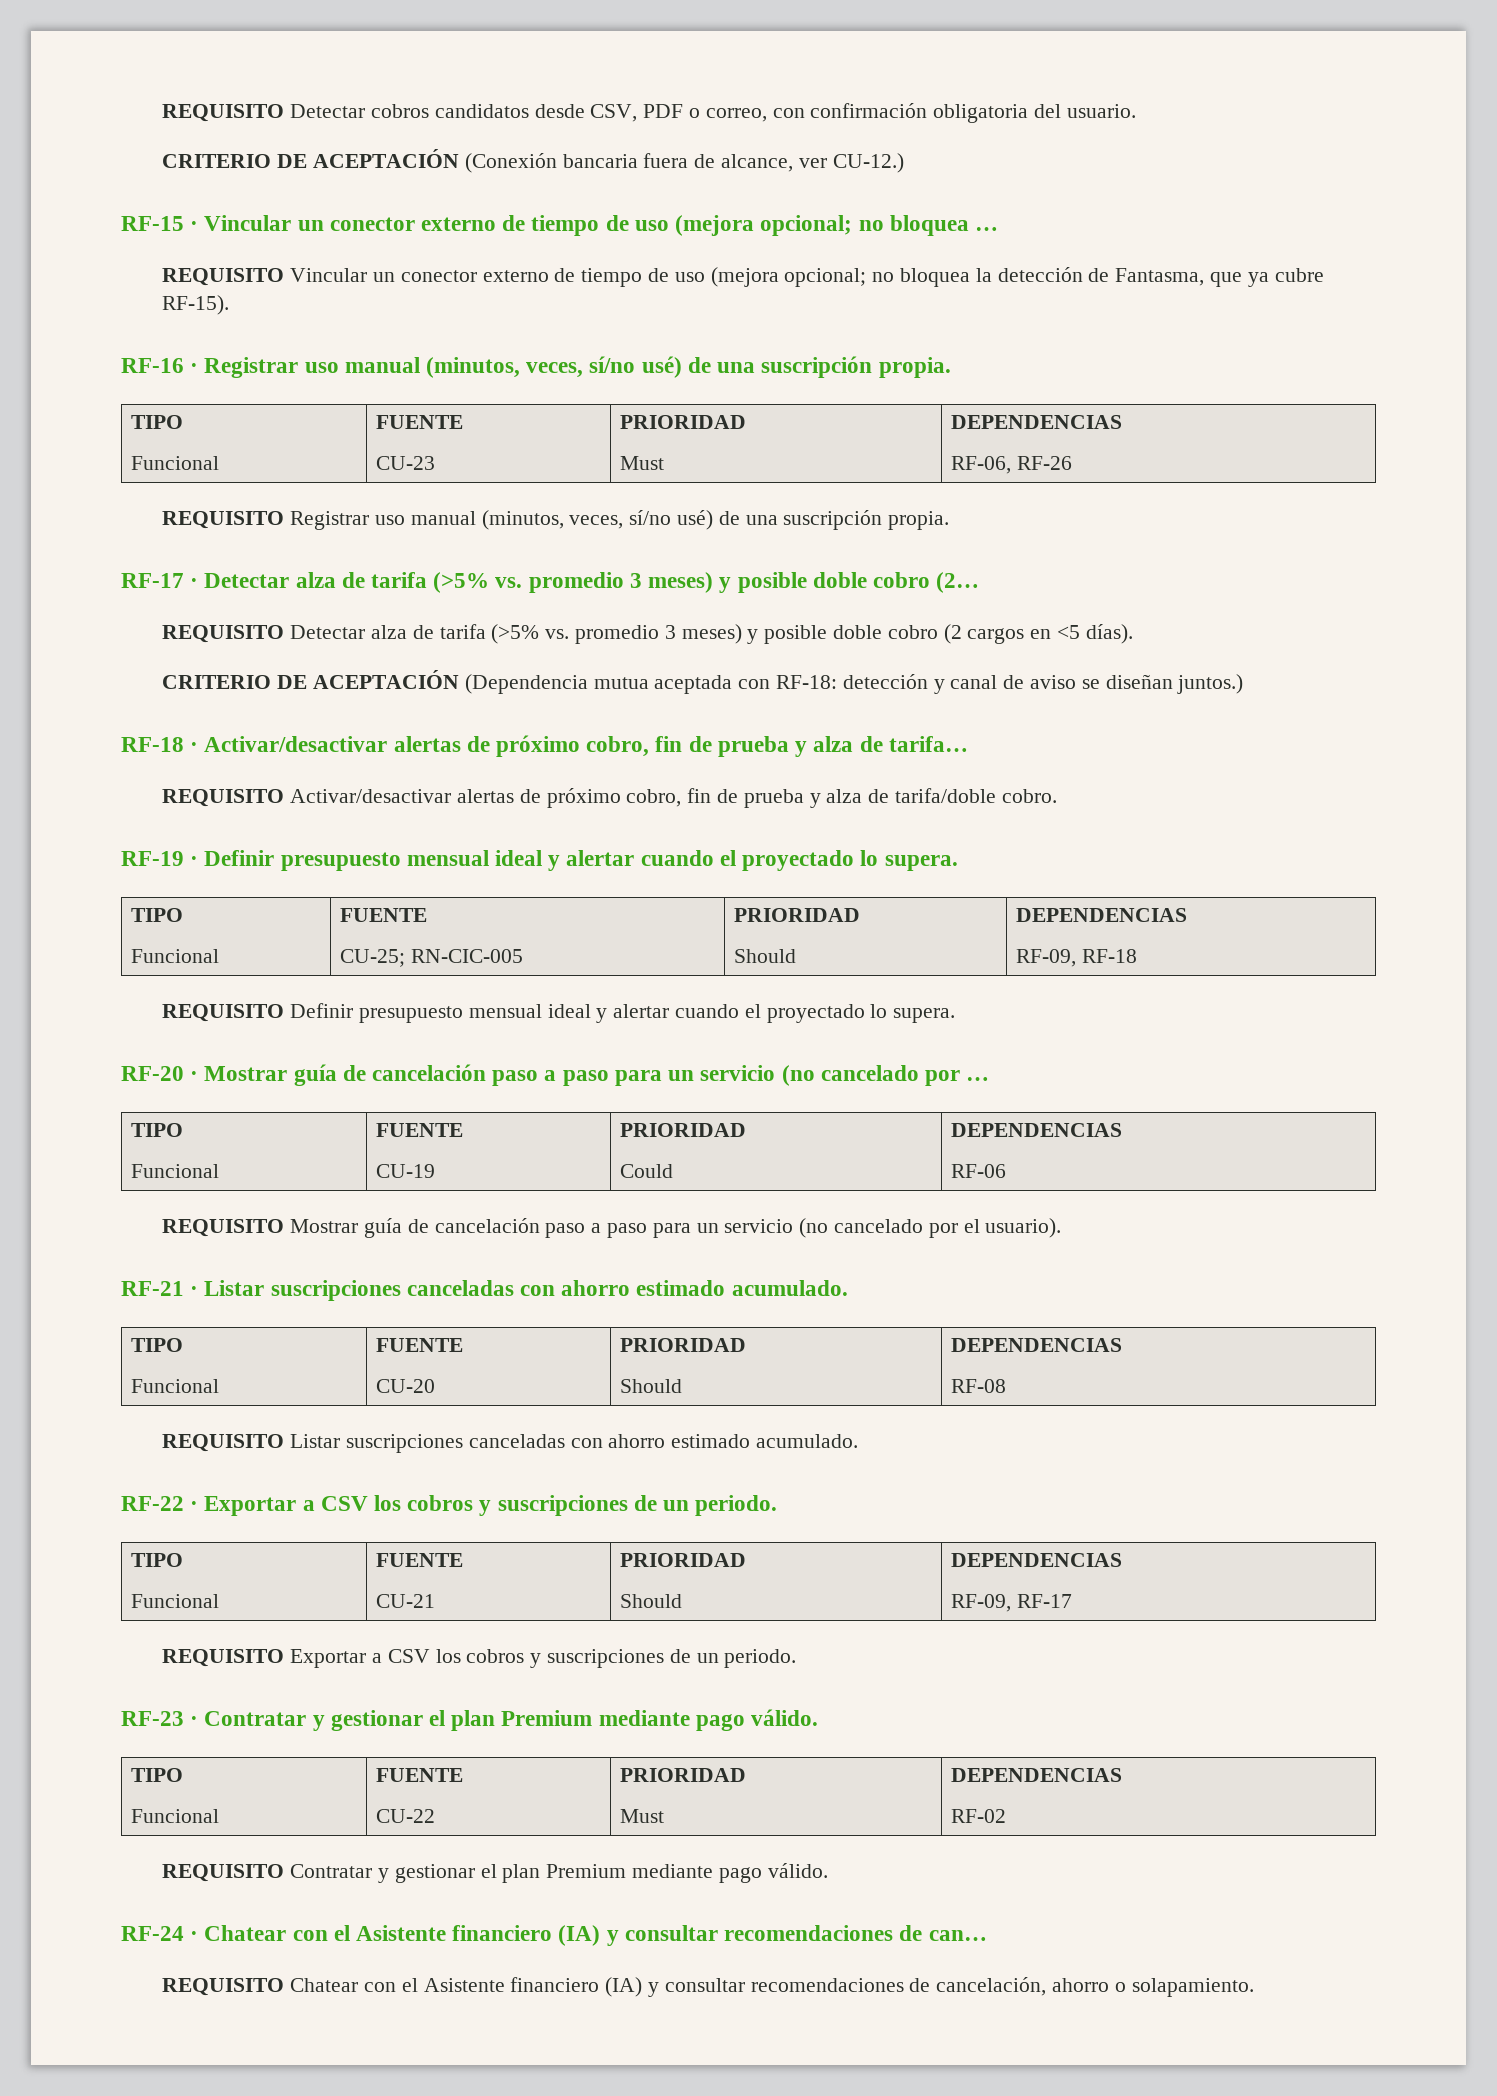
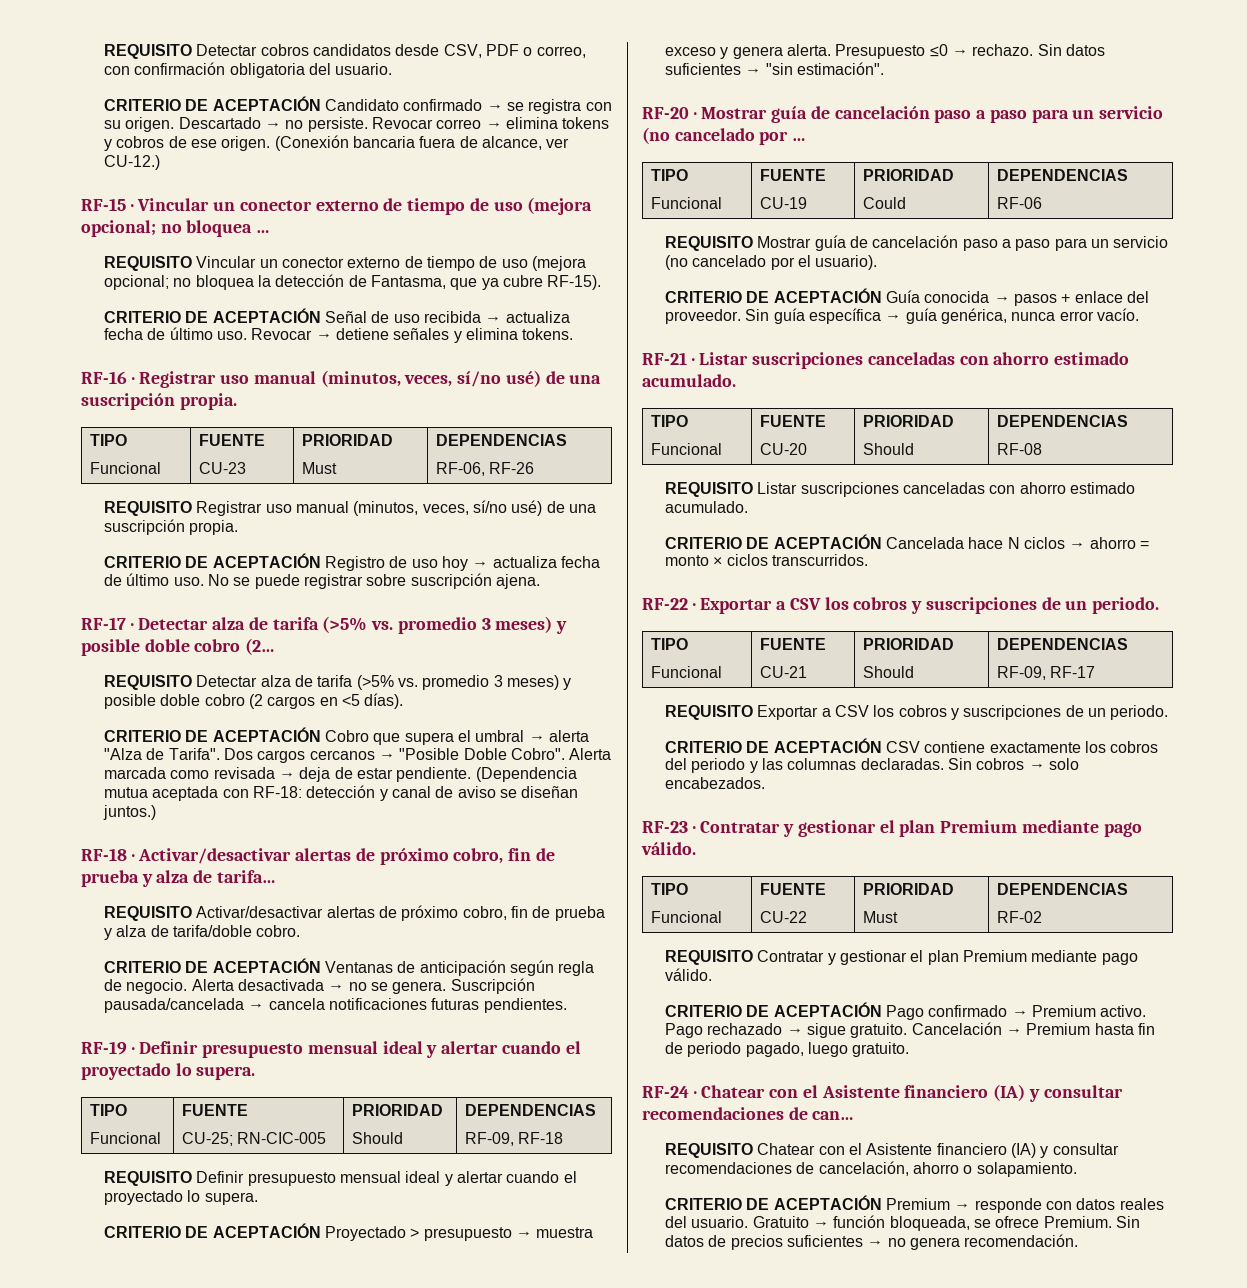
(460, 158) none -> [324,99,612,114] [103,117,610,132] [103,136,271,151] Candidato confirmado → se registra con su origen. Descartado → no persiste. Revocar correo → elimina tokens y cobros de ese origen.
(230, 305) none -> [103,308,570,323] [103,327,574,343] // CRITERIO DE ACEPTACIÓN Señal de uso recibida → actualiza fecha de último uso. Revocar → detiene señales y elimina tokens.
(950, 520) none -> [103,553,600,571] [103,573,540,589] // CRITERIO DE ACEPTACIÓN Registro de uso hoy → actualiza fecha de último uso. No se puede registrar sobre suscripción ajena.
(460, 679) none -> [324,730,589,745] [103,748,612,763] [103,767,472,782] Cobro que supera el umbral → alerta "Alza de Tarifa". Dos cargos cercanos → "Posible Doble Cobro". Alerta marcada como revisada → deja de estar pendiente.
(1057, 796) none -> [103,958,595,976] [103,978,535,994] [103,998,567,1013] // CRITERIO DE ACEPTACIÓN Ventanas de anticipación según regla de negocio. Alerta desactivada → no se genera. Suscripción pausada/cancelada → cancela notificaciones futuras pendientes.
(956, 1015) none -> [103,1223,594,1241] [664,44,1105,59] [664,62,884,75] // CRITERIO DE ACEPTACIÓN Proyectado > presupuesto → muestra exceso y genera alerta. Presupuesto ≤0 → rechazo. Sin datos suficientes → "sin estimación".
(1062, 1228) none -> [664,288,1149,306] [664,308,1139,324] // CRITERIO DE ACEPTACIÓN Guía conocida → pasos + enlace del proveedor. Sin guía específica → guía genérica, nunca error vacío.
(859, 1441) none -> [664,534,1149,549] [664,554,868,566] // CRITERIO DE ACEPTACIÓN Cancelada hace N ciclos → ahorro = monto × ciclos transcurridos.
(797, 1658) none -> [664,738,1159,753] [664,758,1079,773] [664,777,765,789] // CRITERIO DE ACEPTACIÓN CSV contiene exactamente los cobros del periodo y las columnas declaradas. Sin cobros → solo encabezados.
(828, 1870) none -> [664,1002,1147,1020] [664,1022,1155,1038] [664,1042,910,1057] // CRITERIO DE ACEPTACIÓN Pago confirmado → Premium activo. Pago rechazado → sigue gratuito. Cancelación → Premium hasta fin de periodo pagado, luego gratuito.
(1254, 1987) none -> [664,1195,1164,1213] [664,1215,1140,1231] [664,1234,1079,1250] // CRITERIO DE ACEPTACIÓN Premium → responde con datos reales del usuario. Gratuito → función bloqueada, se ofrece Premium. Sin datos de precios suficientes → no genera recomendación.

